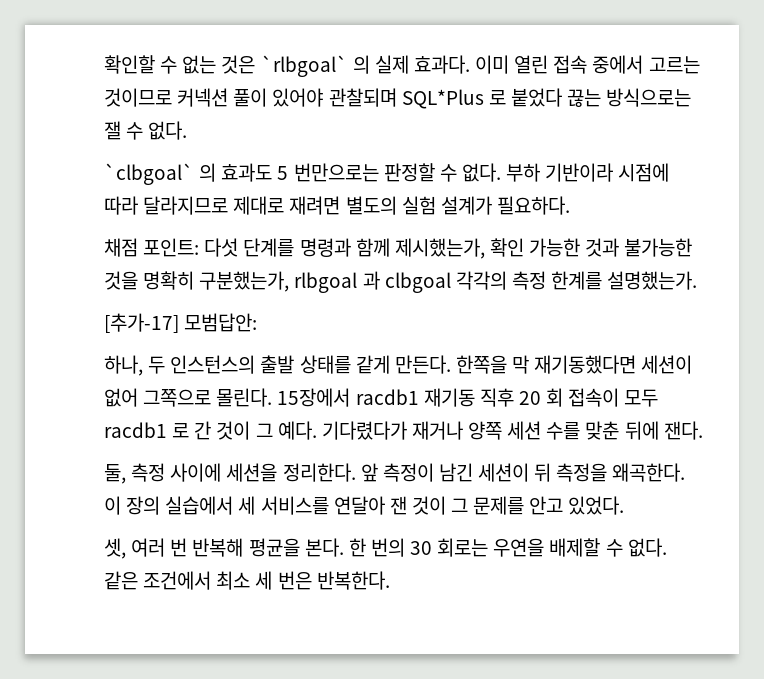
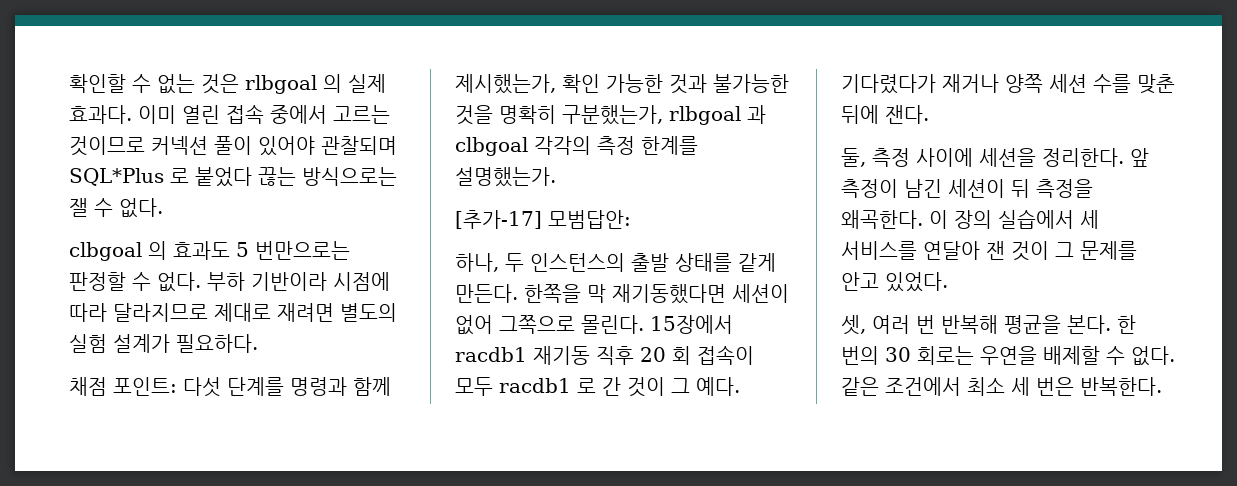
[260,55,348,77] `rlbgoal` -> [245,75,317,94] rlbgoal
[104,163,194,185] `clbgoal` -> [69,242,142,261] clbgoal

